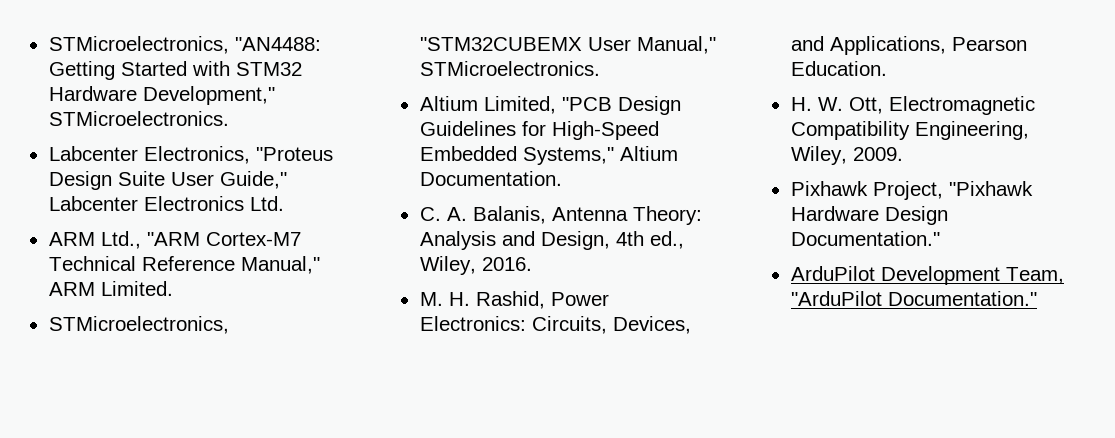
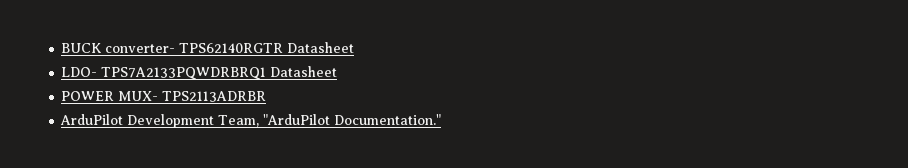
[48,36,321,54] [48,61,302,80] [48,86,275,105] [48,111,229,126] [48,146,333,164] [48,171,287,190] [48,196,284,211] [48,231,301,249] [48,256,320,274] [48,281,173,296] [48,316,229,334] [419,36,716,54] [419,61,600,76] [419,96,681,115] [419,121,659,140] [419,146,678,165] [419,171,562,186] [419,206,702,225] [419,231,684,250] [419,256,532,275] [419,291,609,309] [419,316,691,334] [790,36,1027,55] [790,61,887,76] [790,96,1035,115] [790,121,1029,140] [790,146,903,165] [790,181,1033,200] [790,206,948,225] [790,231,940,246] STMicroelectronics, "AN4488: Getting Started with STM32 Hardware Development," STMicroelectronics. // Labcenter Electronics, "Proteus Design Suite User Guide," Labcenter Electronics Ltd. // ARM Ltd., "ARM Cortex-M7 Technical Reference Manual," ARM Limited. // STMicroelectronics, "STM32CUBEMX User Manual," STMicroelectronics. // Altium Limited, "PCB Design Guidelines for High-Speed Embedded Systems," Altium Documentation. // C. A. Balanis, Antenna Theory: Analysis and Design, 4th ed., Wiley, 2016. // M. H. Rashid, Power Electronics: Circuits, Devices, and Applications, Pearson Education. // H. W. Ott, Electromagnetic Compatibility Engineering, Wiley, 2009. // Pixhawk Project, "Pixhawk Hardware Design Documentation." -> [61,42,355,53] [61,66,338,80] [61,91,267,102] BUCK converter- TPS62140RGTR Datasheet // LDO- TPS7A2133PQWDRBRQ1 Datasheet // POWER MUX- TPS2113ADRBR

